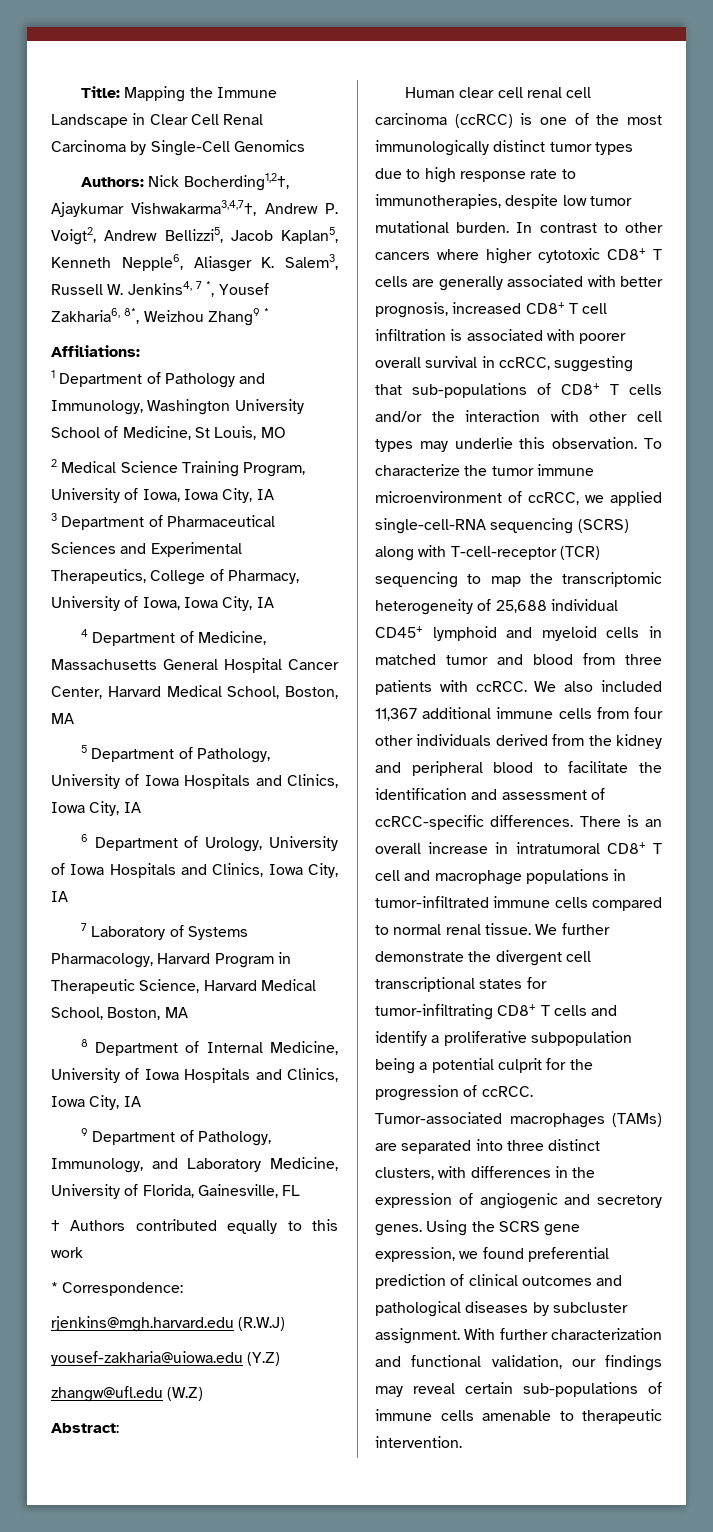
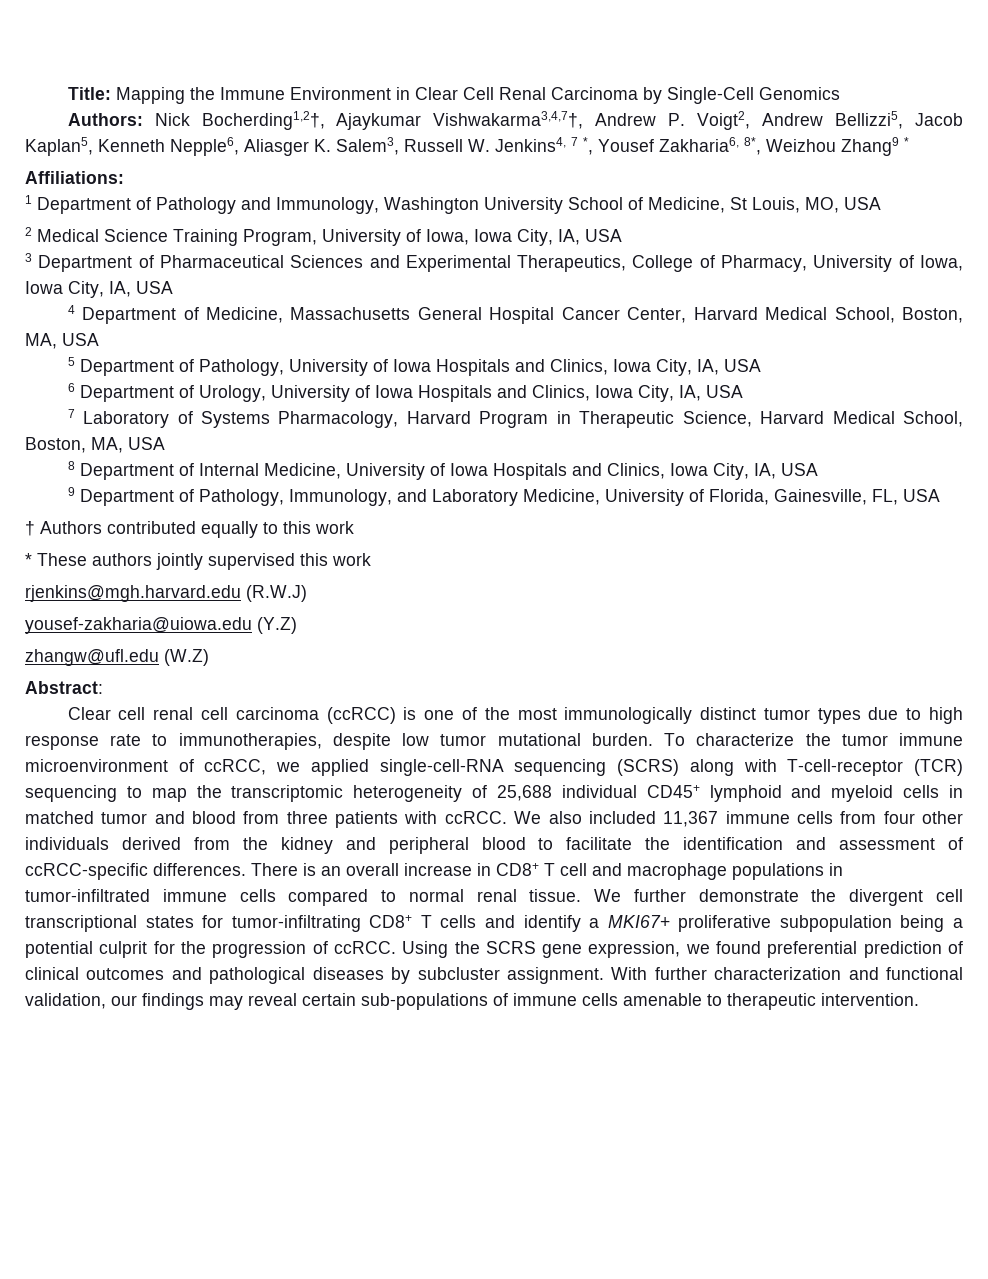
[51,114,128,128] Landscape -> [289,87,391,100] Environment
[260,427,286,438] MO -> [805,197,881,213] MO, USA
[256,489,274,500] IA -> [558,229,622,245] IA, USA
[256,597,274,608] IA -> [109,281,173,297] IA, USA
[51,713,74,724] MA -> [25,333,99,349] MA, USA
[123,802,141,813] IA -> [696,359,761,375] IA, USA
[51,891,68,902] IA -> [678,385,743,401] IA, USA
[164,1007,188,1018] MA -> [91,437,165,453] MA, USA
[123,1096,141,1107] IA -> [753,463,818,479] IA, USA
[282,1185,301,1196] FL -> [871,489,940,505] FL, USA
[62,1282,184,1296] Correspondence: -> [37,553,371,570] These authors jointly supervised this work
[404,87,495,98] Human clear -> [67,707,111,720] Clear
[516,222,663,233] [375,248,662,264] [375,275,663,291] [375,302,608,318] [375,329,627,344] [375,356,634,372] [375,383,662,398] [375,410,662,422] [375,437,638,452] In contrast to other cancers where higher cytotoxic CD8+ T cells are generally associated with better prognosis, increased CD8+ T cell infiltration is associated with poorer overall survival in ccRCC, suggesting that sub-populations of CD8+ T cells and/or the interaction with other cell types may underlie this observation. -> (653, 739) none
[422,707,492,719] additional -> (719, 819) none
[515,842,600,854] intratumoral -> (491, 869) none
(440, 1039) none -> [607,915,670,928] MKI67+
[375,1112,662,1128] [375,1139,601,1154] [375,1166,596,1180] [375,1193,662,1209] [375,1224,422,1236] Tumor-associated macrophages (TAMs) are separated into three distinct clusters, with differences in the expression of angiogenic and secretory genes. -> (396, 947) none

